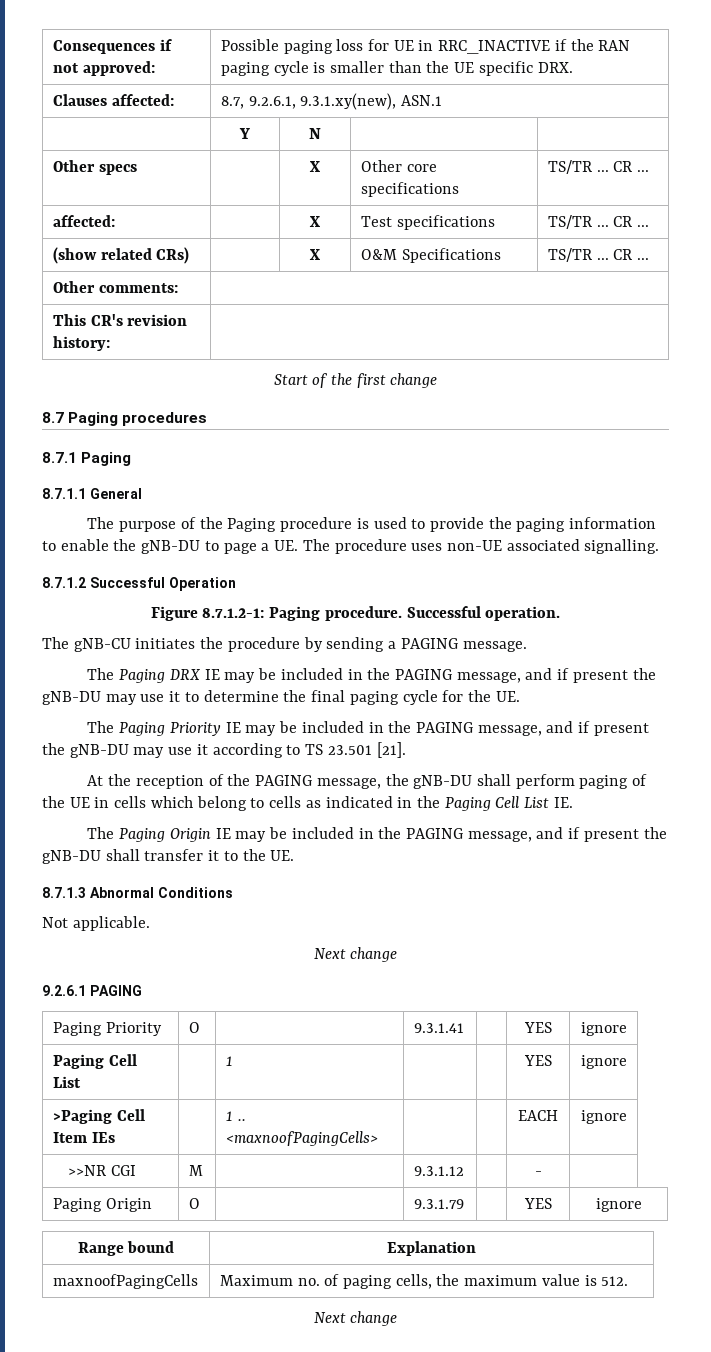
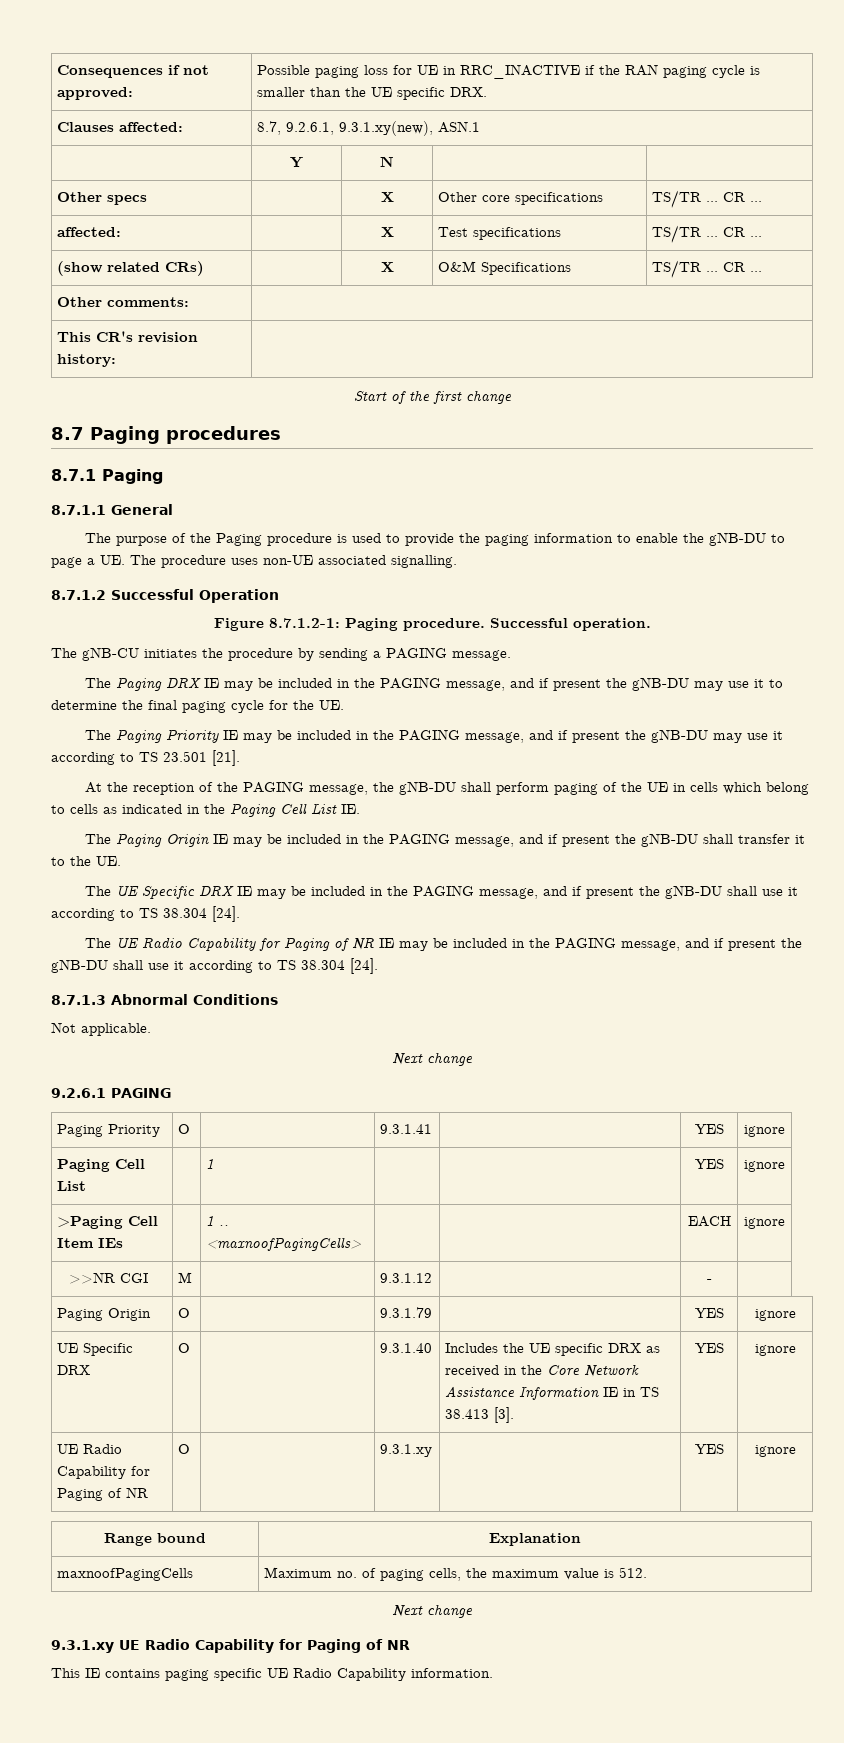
(295, 855) none -> [85,885,799,899] [51,906,240,922] [85,937,803,951] [51,958,378,974] // The UE Specific DRX IE may be included in the PAGING message, and if present the gNB-DU shall use it according to TS 38.304 [24]. // The UE Radio Capability for Paging of NR IE may be included in the PAGING message, and if present the gNB-DU shall use it according to TS 38.304 [24].
(642, 1205) none -> [57,1343,134,1356] [57,1365,91,1375] [178,1343,191,1353] [380,1343,433,1353] [445,1343,661,1356] [445,1364,640,1377] [445,1386,660,1400] [445,1407,515,1423] [694,1343,724,1353] [754,1344,796,1356] [57,1444,123,1454] [57,1466,151,1479] [57,1487,149,1501] [178,1444,191,1454] [380,1444,433,1457] [694,1444,724,1454] [754,1445,796,1457] // UE Specific DRX | O | | 9.3.1.40 | Includes the UE specific DRX as received in the Core Network Assistance Information IE in TS 38.413 [3]. | YES | ignore // UE Radio Capability for Paging of NR | O | | 9.3.1.xy | | YES | ignore
(398, 1318) none -> [51,1639,410,1653] [51,1668,493,1681] // 9.3.1.xy UE Radio Capability for Paging of NR // This IE contains paging specific UE Radio Capability information.

